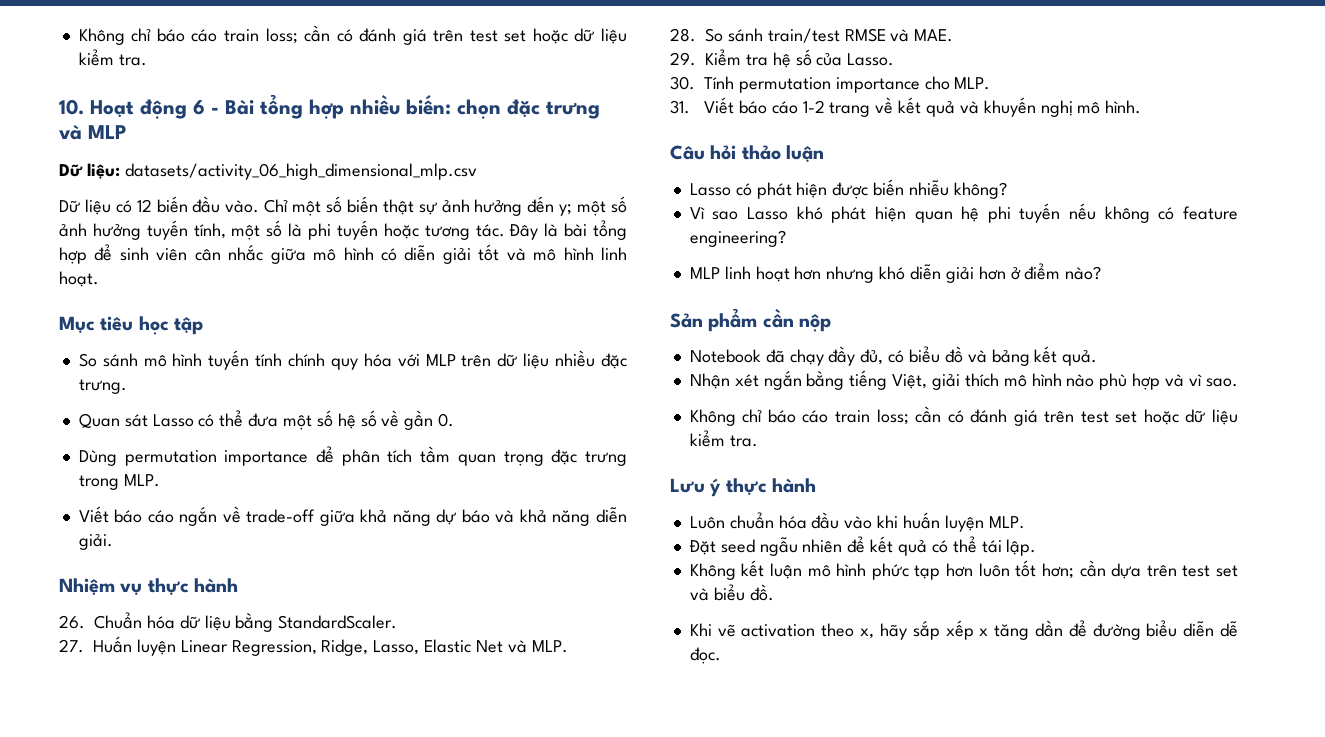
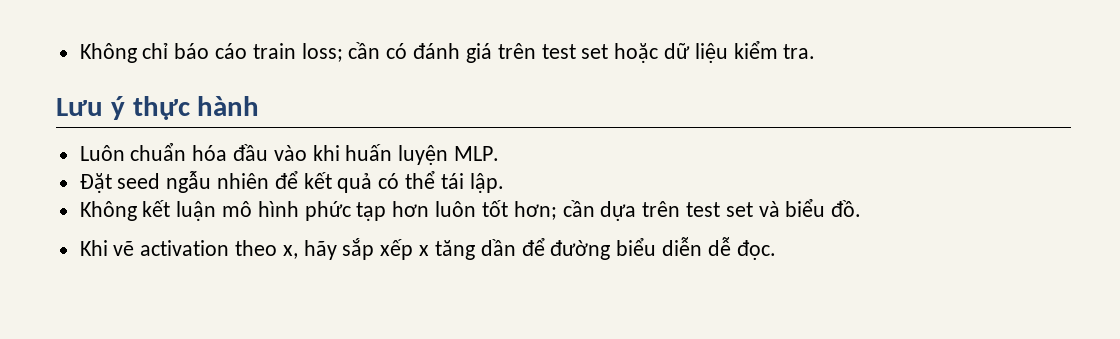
[59,94,600,119] [59,124,127,140] [59,163,477,180] [59,196,628,216] [59,220,628,240] [59,244,627,264] [59,271,99,287] [59,316,204,335] [78,350,627,370] [78,379,127,394] [78,410,455,430] [78,446,628,466] [78,474,160,490] [78,506,628,526] [78,534,113,550] [59,578,239,595] [59,612,398,632] [59,636,568,656] [670,28,954,43] [670,49,895,68] [670,76,991,93] [670,97,1142,117] [670,145,825,162] [689,179,1007,199] [689,203,1239,223] [689,230,786,247] [689,263,1102,283] [670,308,832,332] [689,346,1098,366] [689,370,1238,390] [689,406,1238,426] [689,430,758,447] // 10. Hoạt động 6 - Bài tổng hợp nhiều biến: chọn đặc trưng và MLP // Dữ liệu: datasets/activity_06_high_dimensional_mlp.csv // Dữ liệu có 12 biến đầu vào. Chỉ một số biến thật sự ảnh hưởng đến y; một số ảnh hưởng tuyến tính, một số là phi tuyến hoặc tương tác. Đây là bài tổng hợp để sinh viên cân nhắc giữa mô hình có diễn giải tốt và mô hình linh hoạt. // Mục tiêu học tập // So sánh mô hình tuyến tính chính quy hóa với MLP trên dữ liệu nhiều đặc trưng. // Quan sát Lasso có thể đưa một số hệ số về gần 0. // Dùng permutation importance để phân tích tầm quan trọng đặc trưng trong MLP. // Viết báo cáo ngắn về trade-off giữa khả năng dự báo và khả năng diễn giải. // Nhiệm vụ thực hành // 26. Chuẩn hóa dữ liệu bằng StandardScaler. // 27. Huấn luyện Linear Regression, Ridge, Lasso, Elastic Net và MLP. // 28. So sánh train/test RMSE và MAE. // 29. Kiểm tra hệ số của Lasso. // 30. Tính permutation importance cho MLP. // 31. Viết báo cáo 1-2 trang về kết quả và khuyến nghị mô hình. // Câu hỏi thảo luận // Lasso có phát hiện được biến nhiễu không? // Vì sao Lasso khó phát hiện quan hệ phi tuyến nếu không có feature engineering? // MLP linh hoạt hơn nhưng khó diễn giải hơn ở điểm nào? // Sản phẩm cần nộp // Notebook đã chạy đầy đủ, có biểu đồ và bảng kết quả. // Nhận xét ngắn bằng tiếng Việt, giải thích mô hình nào phù hợp và vì sao. // Không chỉ báo cáo train loss; cần có đánh giá trên test set hoặc dữ liệu kiểm tra. -> (816, 51) none

